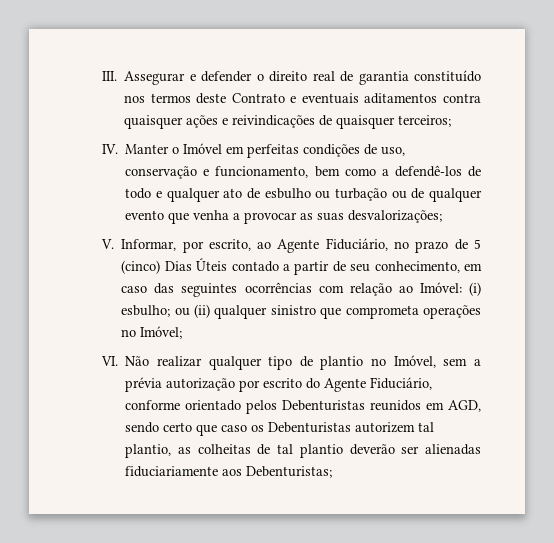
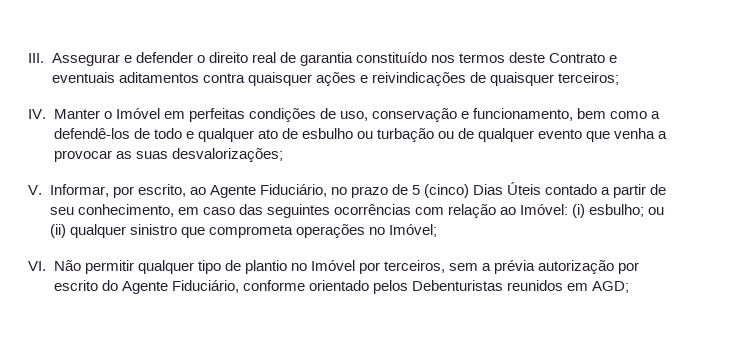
[156,356,202,367] realizar -> [84,260,134,274] permitir
[393,355,436,368] Imóvel, -> [310,260,445,274] Imóvel por terceiros,
[447,400,481,412] [125,422,435,436] [125,444,481,458] [125,466,333,478] AGD, sendo certo que caso os Debenturistas autorizem tal plantio, as colheitas de tal plantio deverão ser alienadas fiduciariamente aos Debenturistas; -> [592,281,629,293] AGD;

